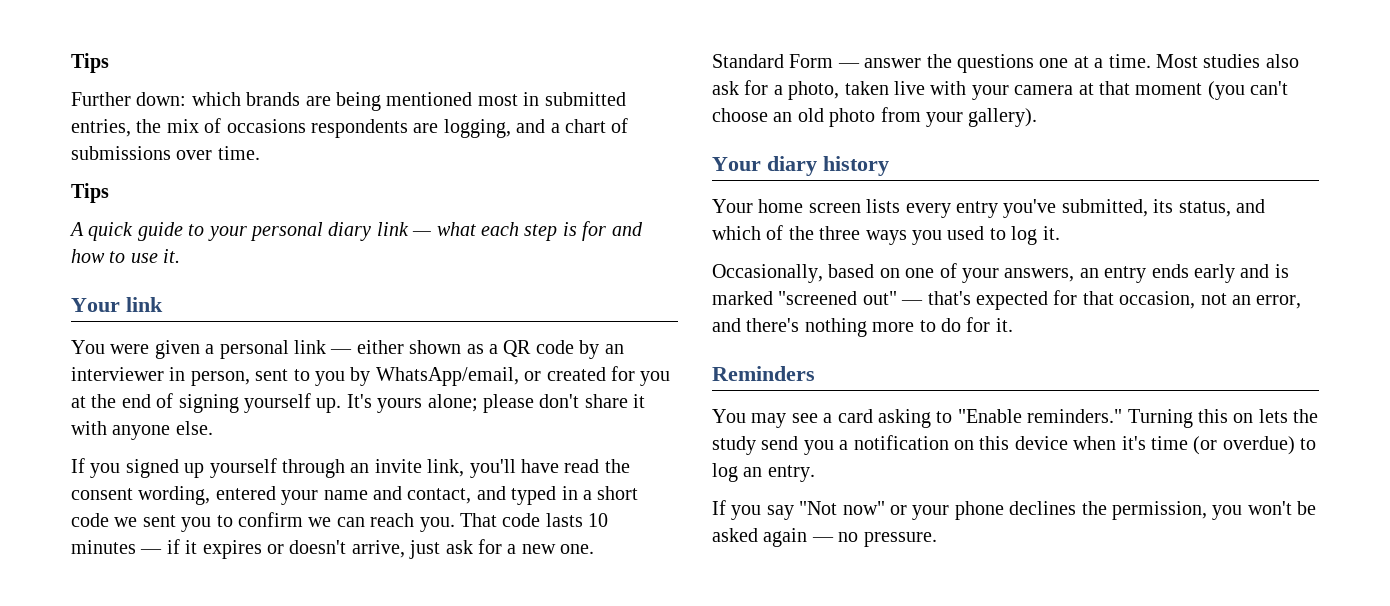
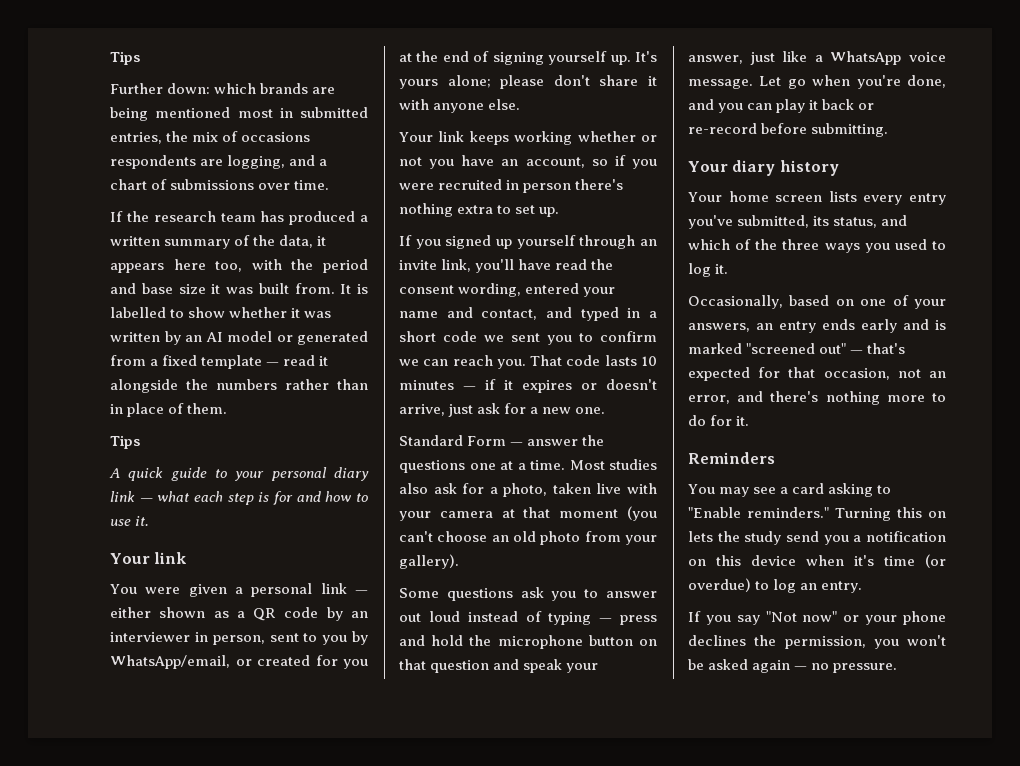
(260, 153) none -> [110,211,368,225] [110,235,327,249] [110,259,368,273] [110,283,368,294] [110,307,332,318] [110,331,368,345] [110,355,329,369] [110,379,368,393] [110,403,228,417] // If the research team has produced a written summary of the data, it appears here too, with the period and base size it was built from. It is labelled to show whether it was written by an AI model or generated from a fixed template — read it alongside the numbers rather than in place of them.
(213, 428) none -> [399,131,657,145] [399,155,657,169] [399,179,624,193] [399,203,560,217] // Your link keeps working whether or not you have an account, so if you were recruited in person there's nothing extra to set up.
(1038, 117) none -> [399,587,657,601] [399,611,657,625] [399,635,657,649] [399,659,599,673] [688,51,946,65] [688,75,946,89] [688,99,875,113] [688,123,889,137] // Some questions ask you to answer out loud instead of typing — press and hold the microphone button on that question and speak your answer, just like a WhatsApp voice message. Let go when you're done, and you can play it back or re-record before submitting.

